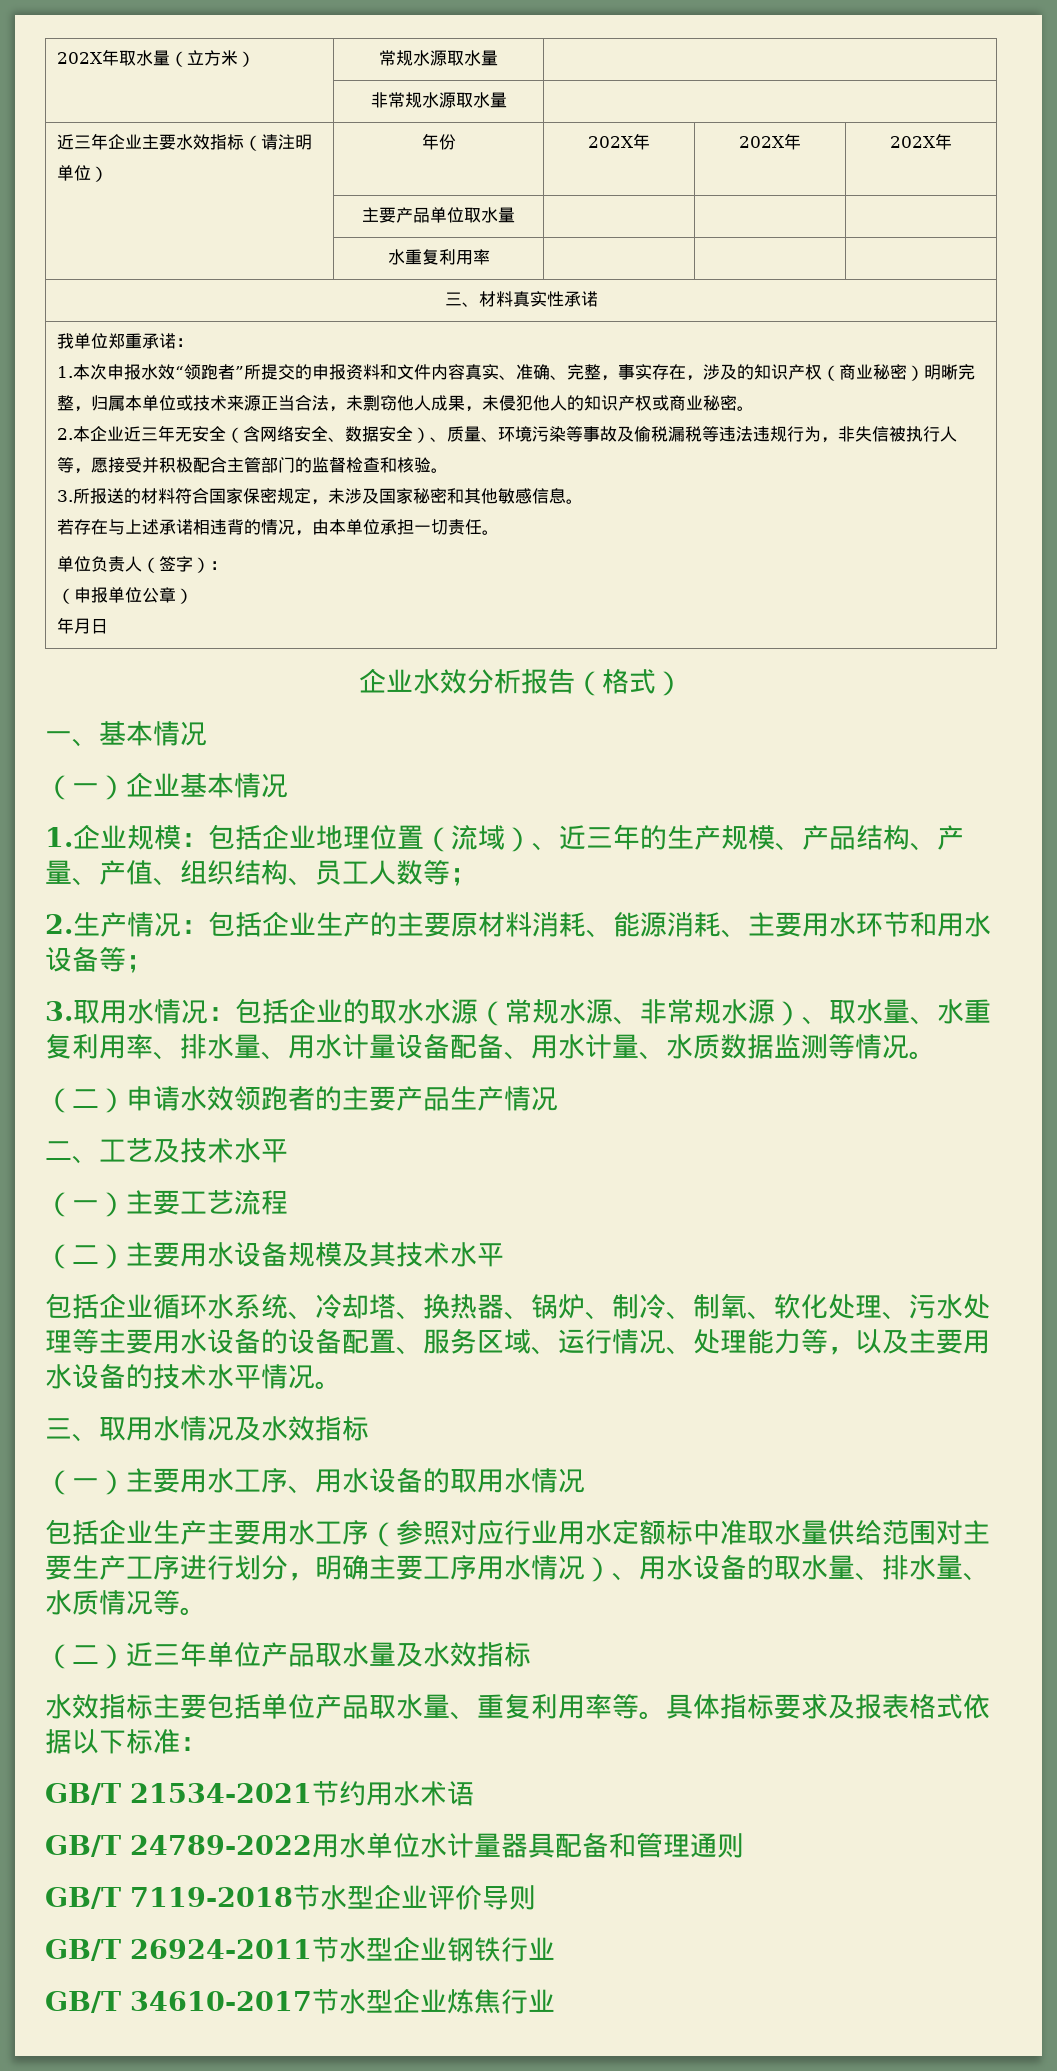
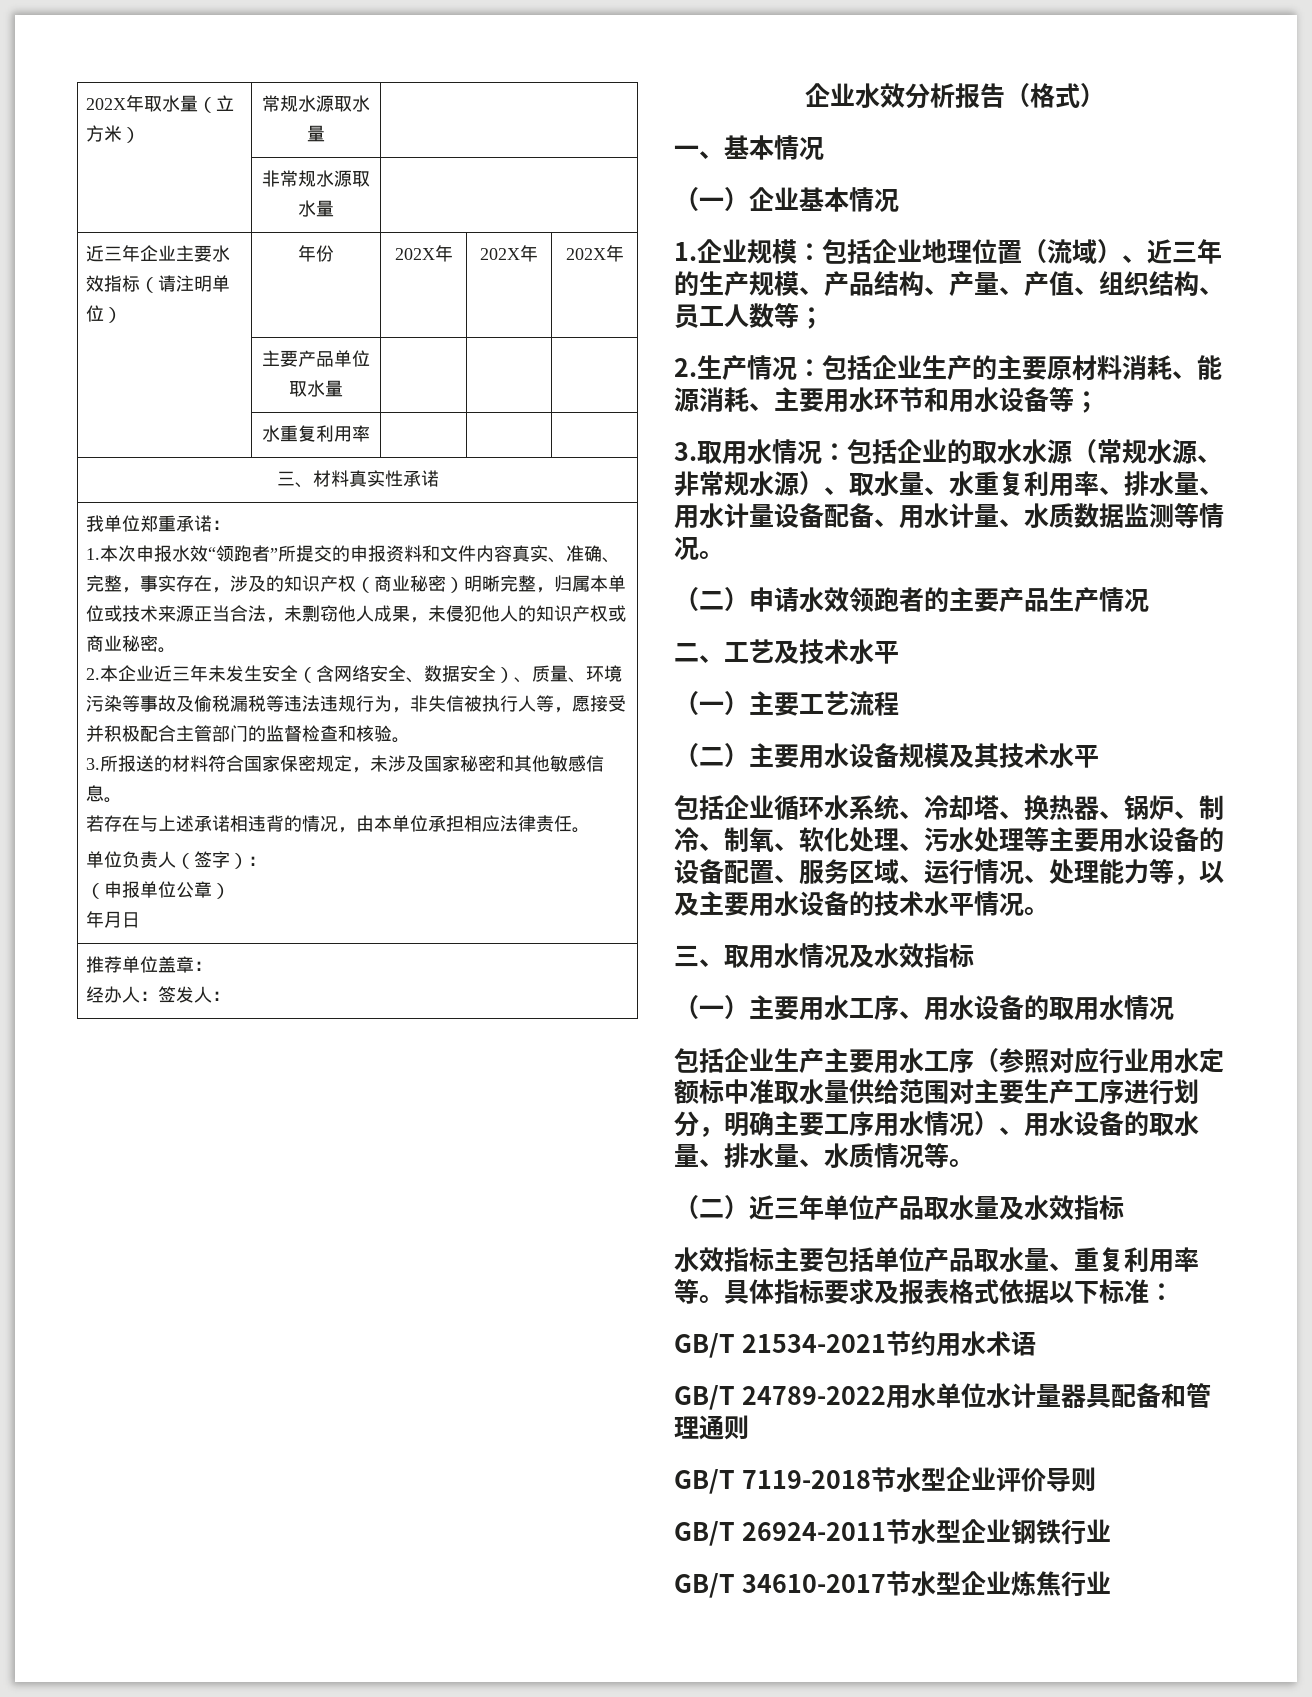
[175,427,193,442] 无 -> [207,665,262,682] 未发生
[414,519,449,535] 一切 -> [463,815,536,832] 相应法律
(109, 626) none -> [85,956,212,973] [85,986,230,1003] // 推荐单位盖章： // 经办人：签发人：

